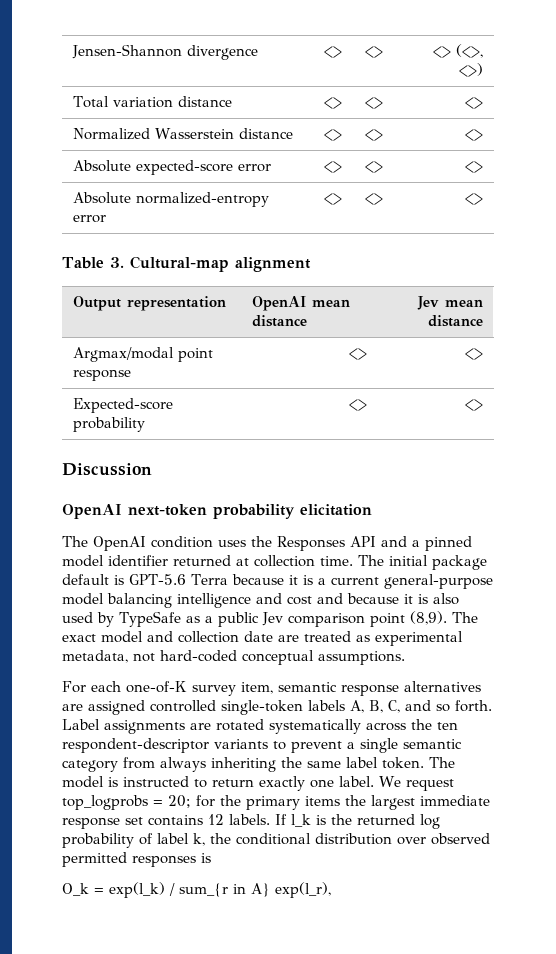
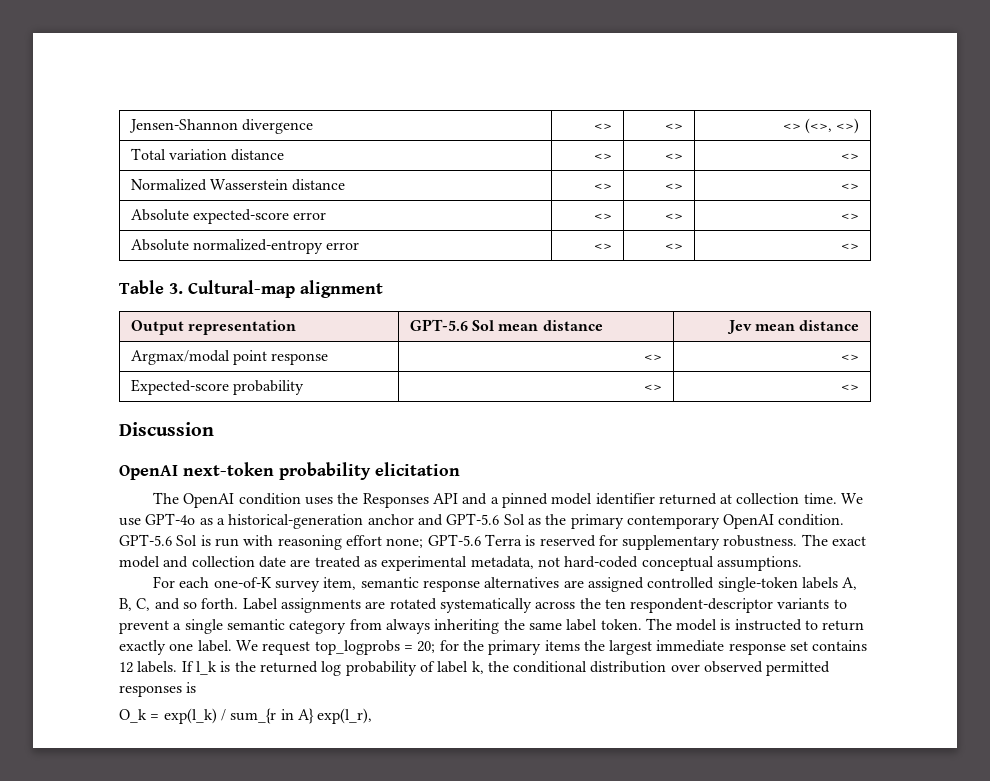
[252,296,307,311] OpenAI -> [409,319,494,331] GPT-5.6 Sol
[358,555,487,570] [62,574,493,589] [62,593,459,608] [62,611,447,627] The initial package default is GPT-5.6 Terra because it is a current general-purpose model balancing intelligence and cost and because it is also used by TypeSafe as a public Jev comparison point (8,9). -> [841,493,864,504] [119,513,845,529] [119,534,798,550] We use GPT-4o as a historical-generation anchor and GPT-5.6 Sol as the primary contemporary OpenAI condition. GPT-5.6 Sol is run with reasoning effort none; GPT-5.6 Terra is reserved for supplementary robustness.

